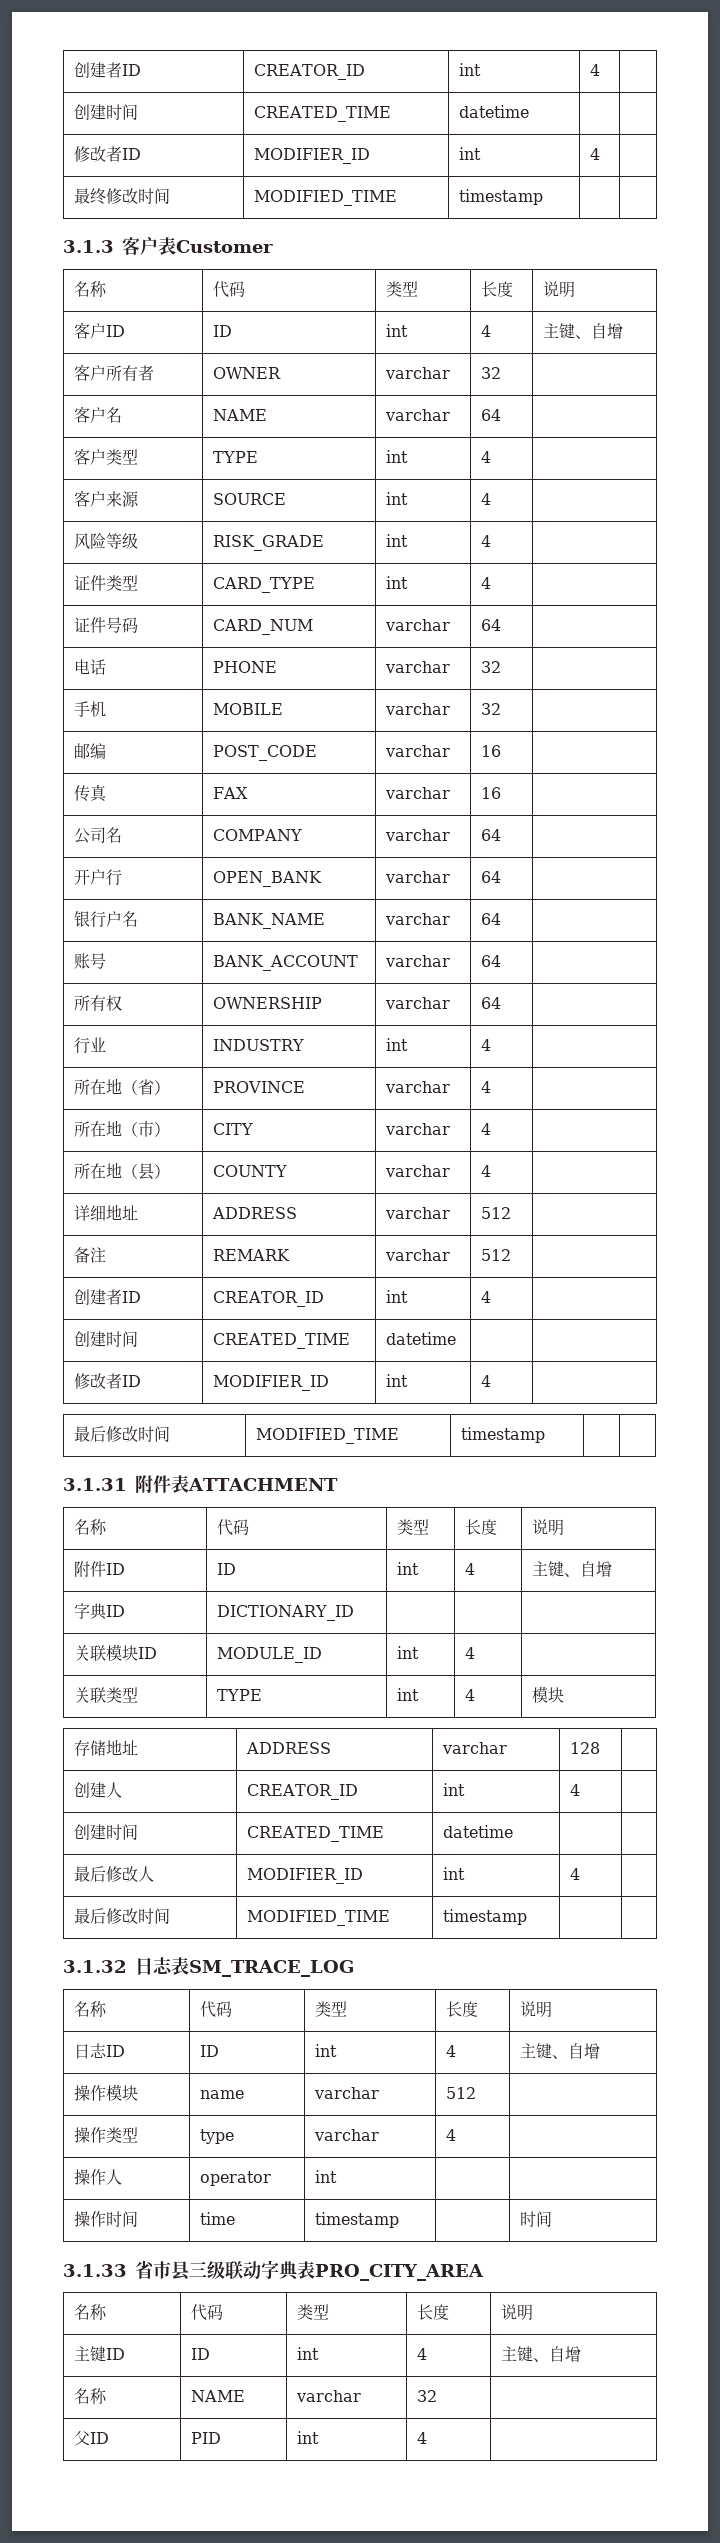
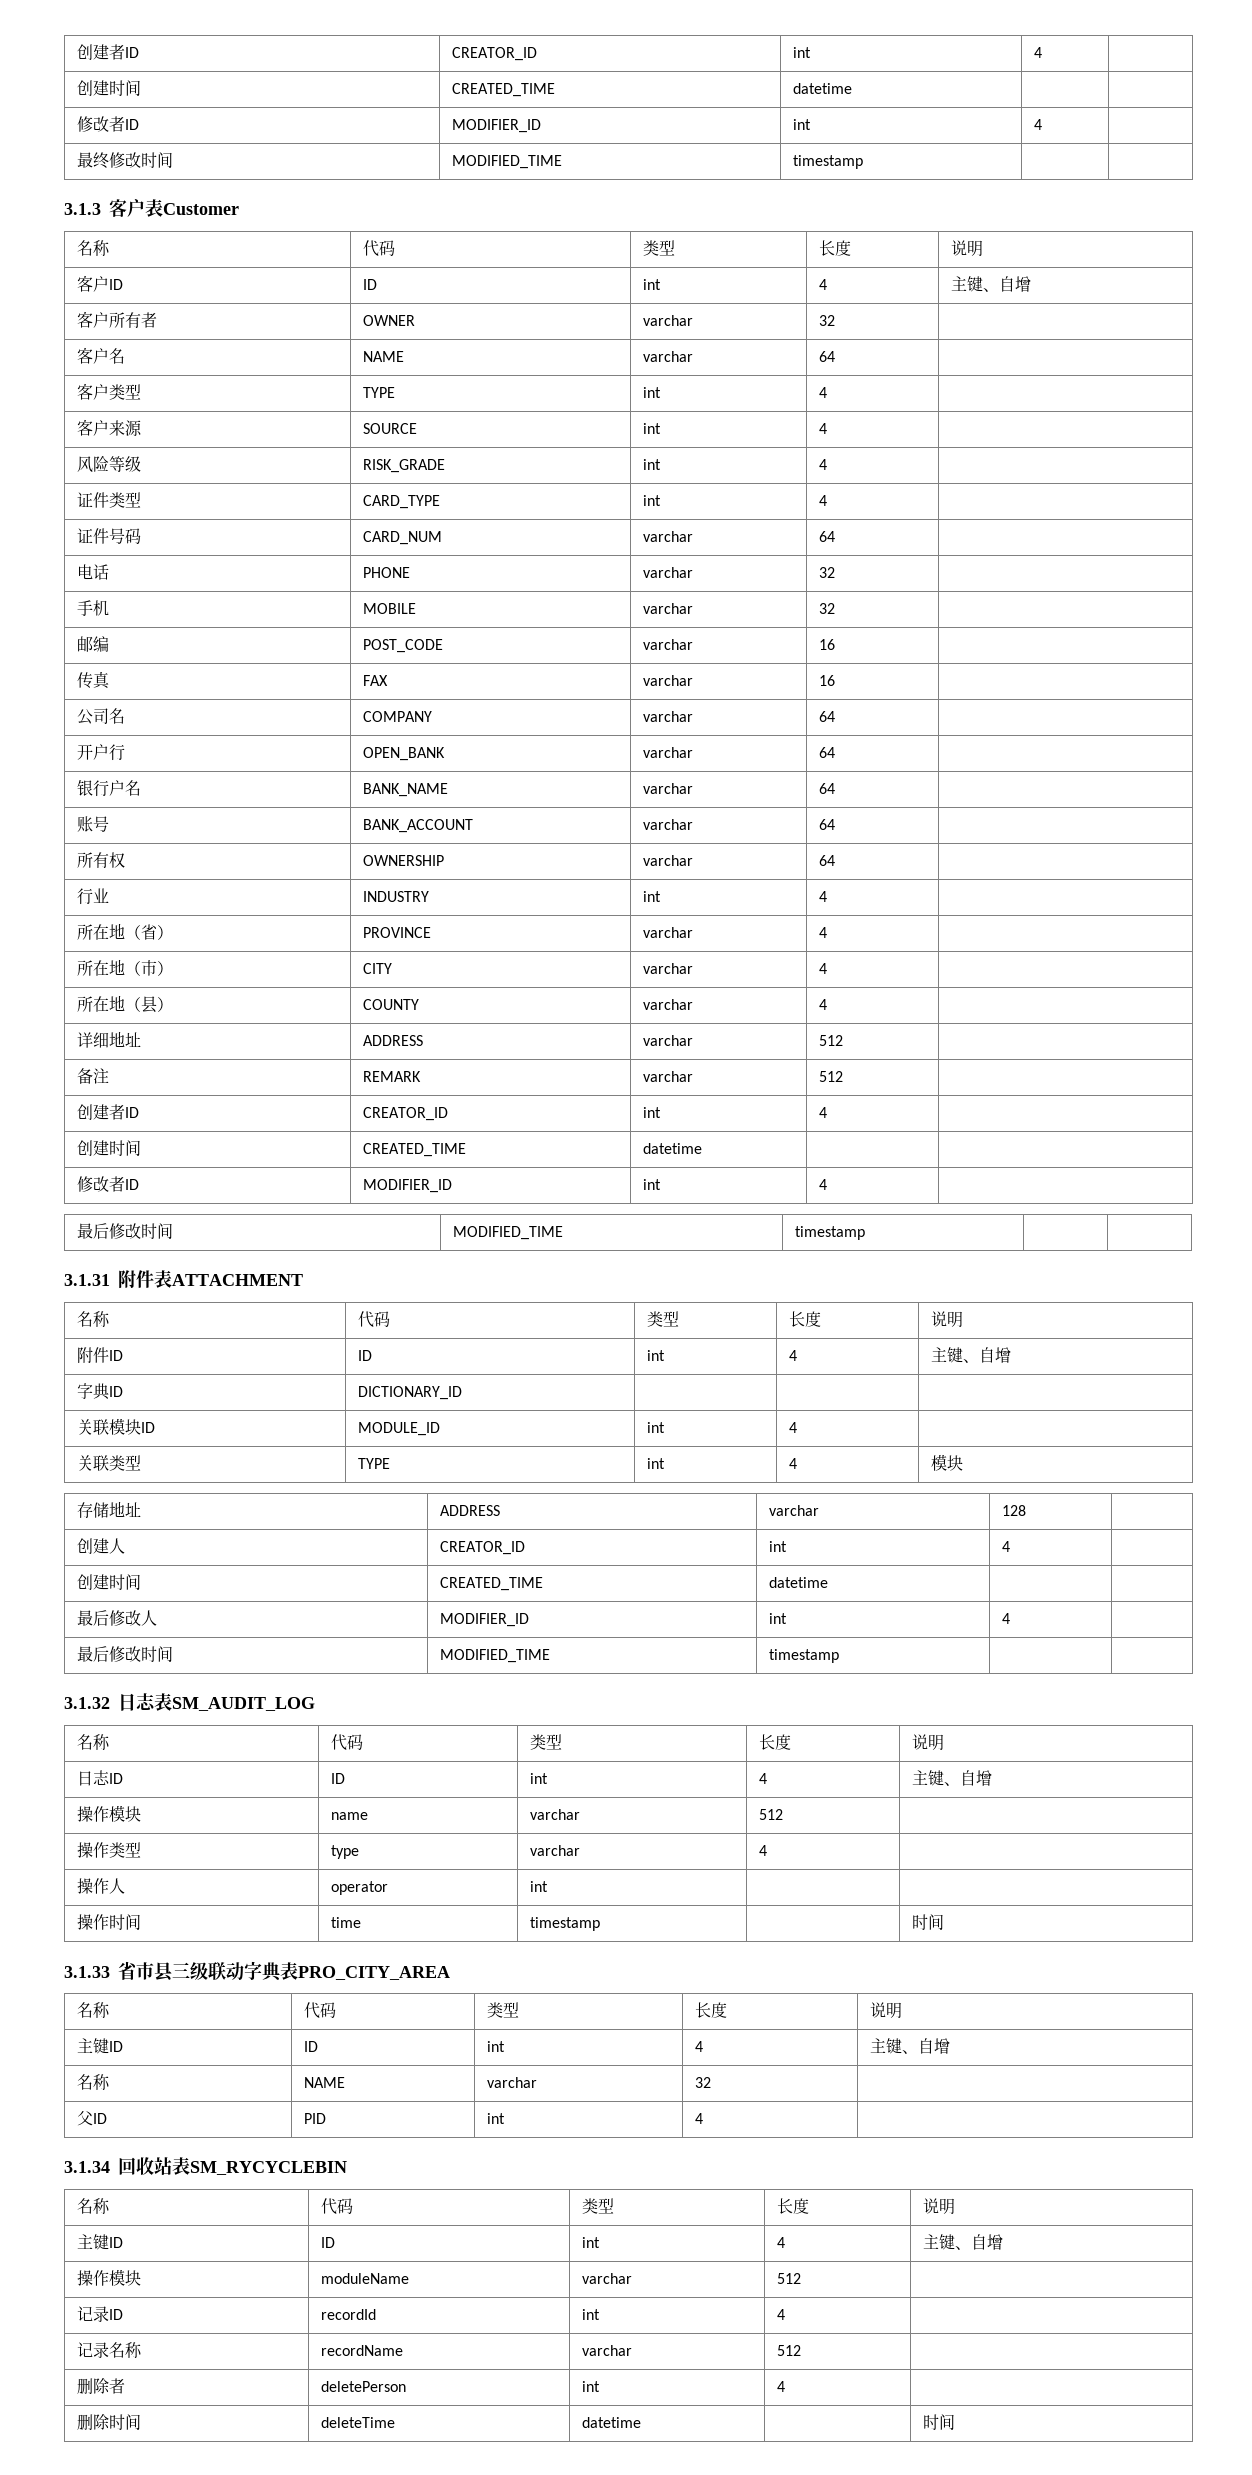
[189,1960,354,1977] SM_TRACE_LOG -> [172,1697,315,1711] SM_AUDIT_LOG
(427, 2438) none -> [64,2157,347,2175] [76,2198,110,2214] [320,2198,353,2215] [581,2198,614,2214] [776,2198,809,2214] [922,2198,955,2215] [76,2234,123,2250] [320,2237,335,2248] [581,2237,600,2248] [776,2237,785,2248] [922,2234,1003,2250] [76,2269,141,2286] [320,2273,409,2284] [581,2273,632,2284] [776,2273,801,2284] [76,2306,123,2322] [320,2309,376,2320] [581,2309,600,2320] [776,2309,785,2320] [76,2342,142,2358] [320,2345,403,2356] [581,2345,632,2356] [776,2345,801,2356] [76,2378,125,2394] [320,2381,406,2392] [581,2381,600,2392] [776,2381,785,2392] [76,2414,141,2430] [320,2417,395,2428] [581,2417,641,2428] [922,2414,955,2430] // 3.1.34回收站表SM_RYCYCLEBIN // 名称 | 代码 | 类型 | 长度 | 说明 // 主键ID | ID | int | 4 | 主键、自增 // 操作模块 | moduleName | varchar | 512 | // 记录ID | recordId | int | 4 | // 记录名称 | recordName | varchar | 512 | // 删除者 | deletePerson | int | 4 | // 删除时间 | deleteTime | datetime | | 时间

